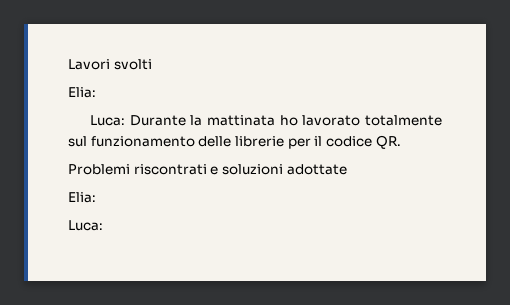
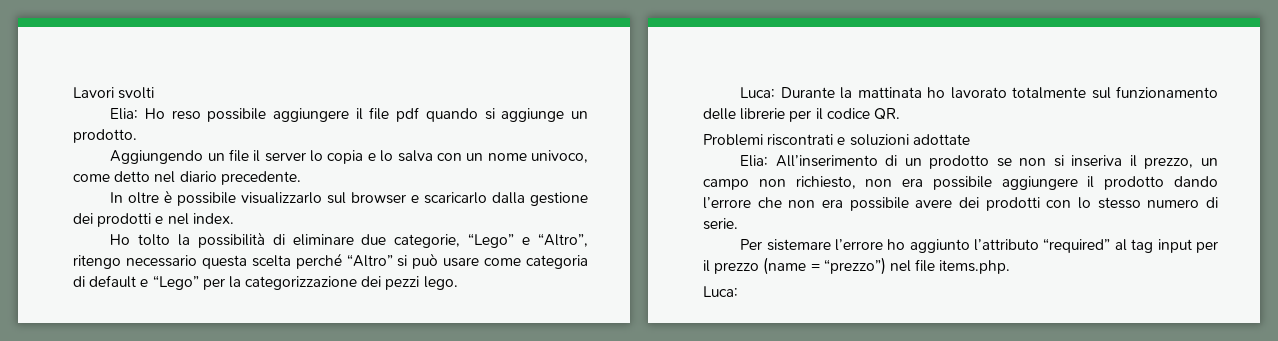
(96, 92) none -> [144,107,588,122] [73,129,137,143] [110,149,588,164] [73,171,301,185] [110,190,588,206] [73,213,234,227] [110,232,588,248] [73,253,588,269] [73,275,458,290] Ho reso possibile aggiungere il file pdf quando si aggiunge un prodotto. // Aggiungendo un file il server lo copia e lo salva con un nome univoco, come detto nel diario precedente. // In oltre è possibile visualizzarlo sul browser e scaricarlo dalla gestione dei prodotti e nel index. // Ho tolto la possibilità di eliminare due categorie, “Lego” e “Altro”, ritengo necessario questa scelta perché “Altro” si può usare come categoria di default e “Lego” per la categorizzazione dei pezzi lego.
(96, 197) none -> [775,155,1218,169] [703,176,1218,190] [703,197,1218,211] [703,218,738,230] [740,238,1218,253] [703,257,1011,275] All’inserimento di un prodotto se non si inseriva il prezzo, un campo non richiesto, non era possibile aggiungere il prodotto dando l’errore che non era possibile avere dei prodotti con lo stesso numero di serie. // Per sistemare l’errore ho aggiunto l’attributo “required” al tag input per il prezzo (name = “prezzo”) nel file items.php.

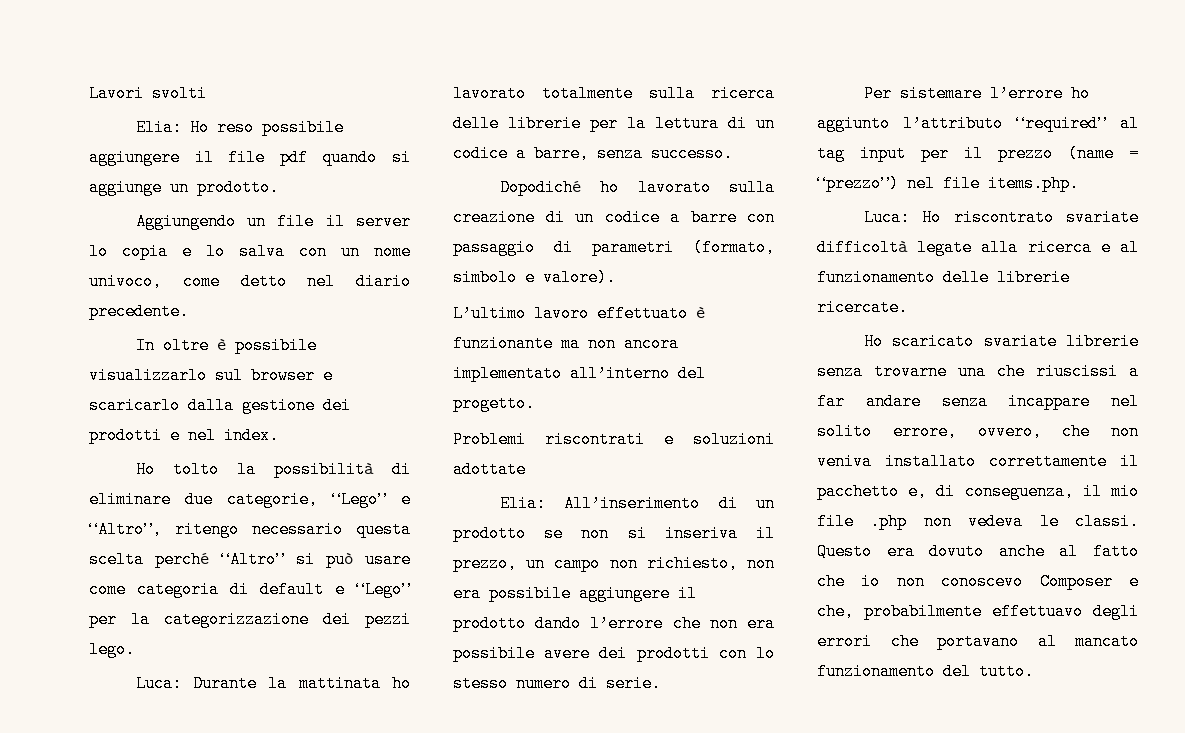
[1091,86,1218,99] sul funzionamento -> [649,85,775,102] sulla ricerca
[815,108,900,120] il codice QR. -> [627,115,775,132] [453,145,733,162] [499,179,775,196] [453,209,775,226] [453,239,775,256] [453,269,616,286] [453,305,705,322] [453,335,679,352] [453,365,706,382] [453,395,535,412] la lettura di un codice a barre, senza successo. // Dopodiché ho lavorato sulla creazione di un codice a barre con passaggio di parametri (formato, simbolo e valore). // L’ultimo lavoro effettuato è funzionante ma non ancora implementato all’interno del progetto.
(738, 291) none -> [922,209,1139,226] [817,239,1139,256] [817,269,1070,286] [817,299,908,316] [863,333,1139,350] [817,363,1139,380] [817,393,1139,410] [817,423,1139,440] [817,453,1139,470] [817,483,1139,500] [817,513,1139,530] [817,543,1139,560] [817,573,1139,590] [817,603,1139,620] [817,633,1139,650] [817,663,1034,680] Ho riscontrato svariate difficoltà legate alla ricerca e al funzionamento delle librerie ricercate. // Ho scaricato svariate librerie senza trovarne una che riuscissi a far andare senza incappare nel solito errore, ovvero, che non veniva installato correttamente il pacchetto e, di conseguenza, il mio file .php non vedeva le classi. Questo era dovuto anche al fatto che io non conoscevo Composer e che, probabilmente effettuavo degli errori che portavano al mancato funzionamento del tutto.

